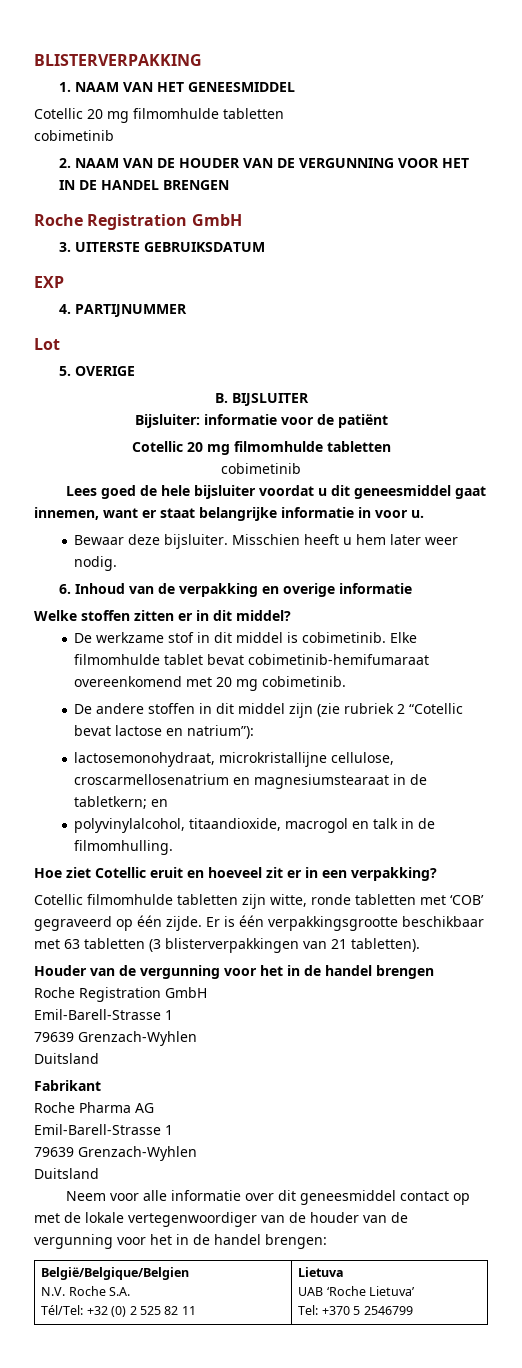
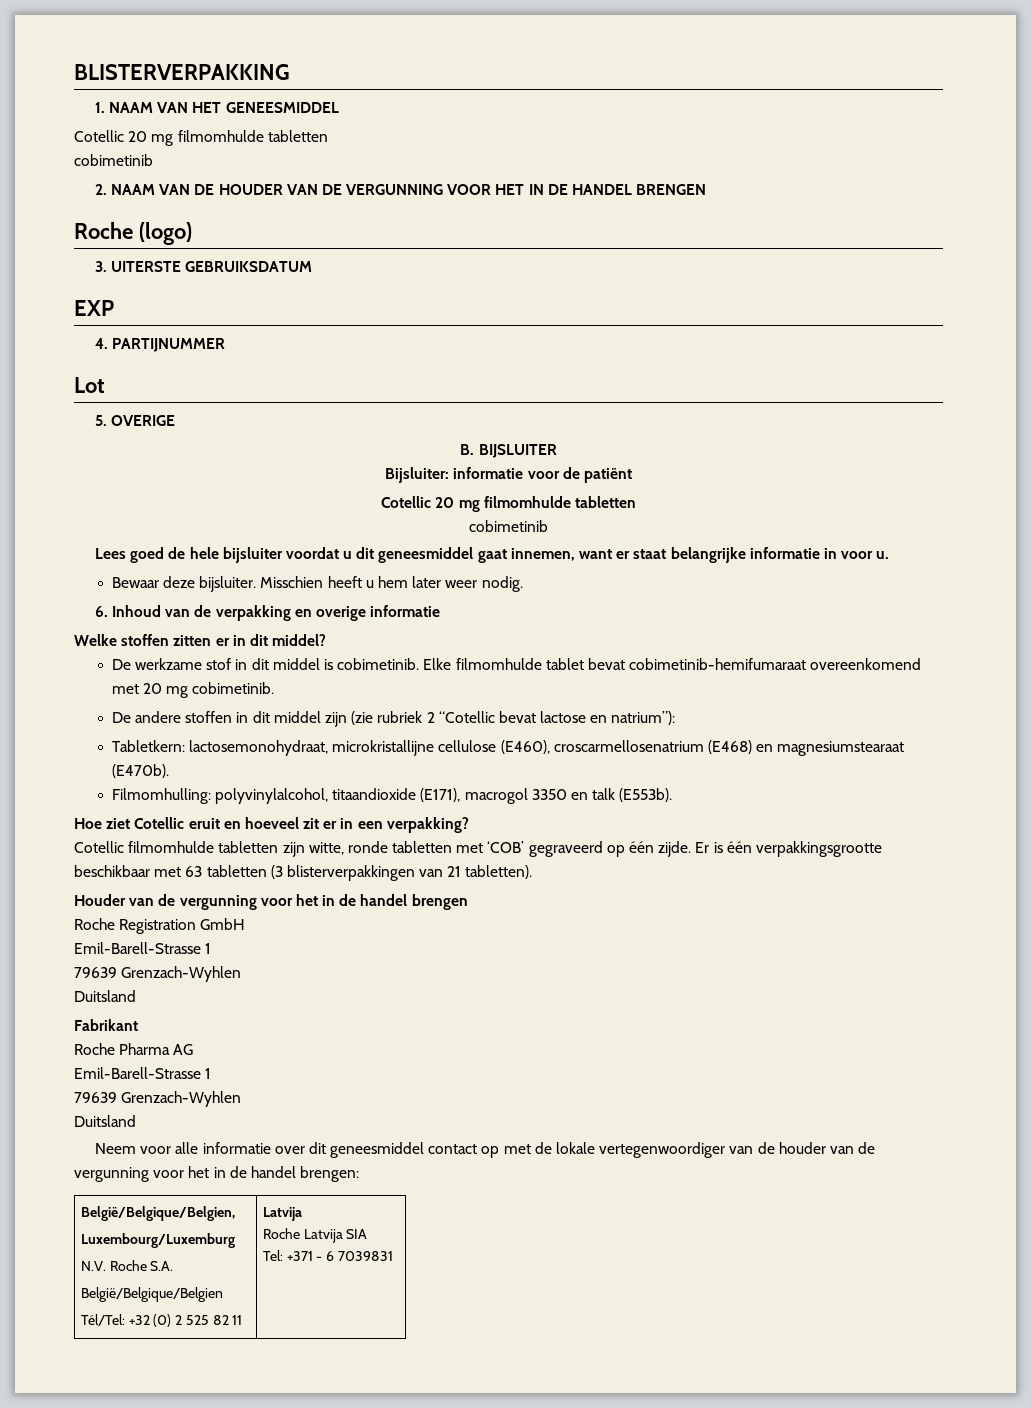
[87,214,242,230] Registration GmbH -> [138,222,192,245] (logo)
(255, 732) none -> [111,740,185,752] Tabletkern:
[331,752,395,765] [74,774,428,789] [74,796,169,809] [74,818,436,833] [74,840,174,855] cellulose, croscarmellosenatrium en magnesiumstearaat in de tabletkern; en // polyvinylalcohol, titaandioxide, macrogol en talk in de filmomhulling. -> [438,740,905,756] [111,764,169,778] [111,788,673,804] cellulose (E460), croscarmellosenatrium (E468) en magnesiumstearaat (E470b). // Filmomhulling: polyvinylalcohol, titaandioxide (E171), macrogol 3350 en talk (E553b).
[41,1267,190,1280] België/Belgique/Belgien -> [80,1206,235,1221] [80,1233,235,1248] België/Belgique/Belgien, // Luxembourg/Luxemburg
(131, 1291) none -> [80,1287,223,1302] // België/Belgique/Belgien
[298,1267,345,1277] [298,1286,416,1296] [298,1305,413,1315] Lietuva // UAB ‘Roche Lietuva’ // Tel: +370 5 2546799 -> [262,1207,302,1221] [262,1228,368,1243] [262,1250,393,1261] Latvija // Roche Latvija SIA // Tel: +371 - 6 7039831

